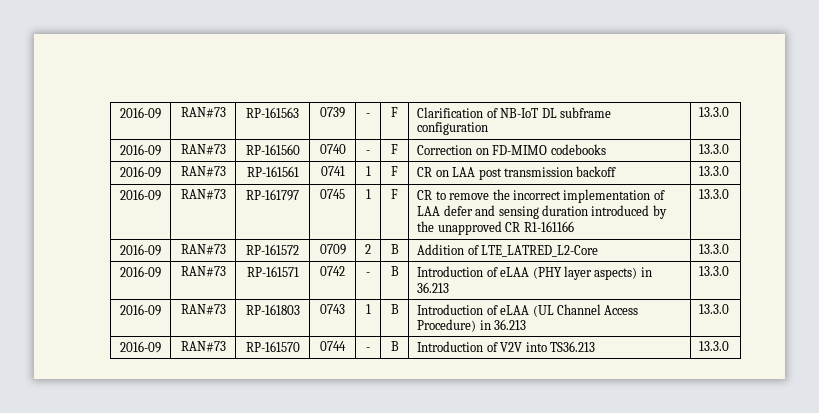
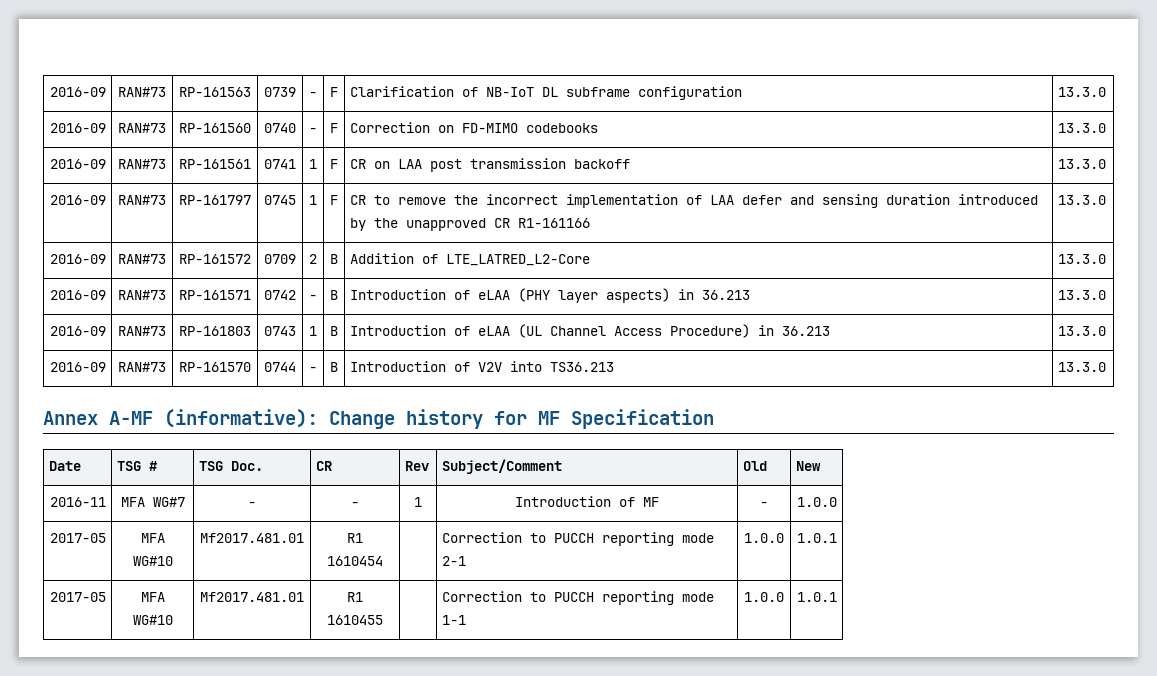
(730, 346) none -> [43,409,714,429] [48,461,81,471] [116,461,157,471] [198,461,263,471] [315,461,332,471] [404,461,429,471] [441,459,562,474] [742,461,767,471] [795,461,821,471] [49,497,106,507] [120,497,185,507] [248,502,256,507] [351,502,359,507] [414,497,422,507] [515,496,659,507] [760,502,768,507] [796,497,837,507] [49,533,106,543] [140,533,165,543] [132,556,173,566] [200,533,304,543] [347,533,363,543] [327,556,383,566] [441,532,714,546] [441,556,466,566] [744,533,784,543] [796,533,837,543] [49,592,106,602] [140,592,165,602] [132,615,173,625] [200,592,304,602] [347,592,363,602] [327,615,383,625] [441,591,714,605] [441,615,466,625] [744,592,784,602] [796,592,837,602] // Annex A-MF (informative): Change history for MF Specification // Date | TSG # | TSG Doc. | CR | Rev | Subject/Comment | Old | New // 2016-11 | MFA WG#7 | - | - | 1 | Introduction of MF | - | 1.0.0 // 2017-05 | MFA WG#10 | Mf2017.481.01 | R1 1610454 | | Correction to PUCCH reporting mode 2-1 | 1.0.0 | 1.0.1 // 2017-05 | MFA WG#10 | Mf2017.481.01 | R1 1610455 | | Correction to PUCCH reporting mode 1-1 | 1.0.0 | 1.0.1

